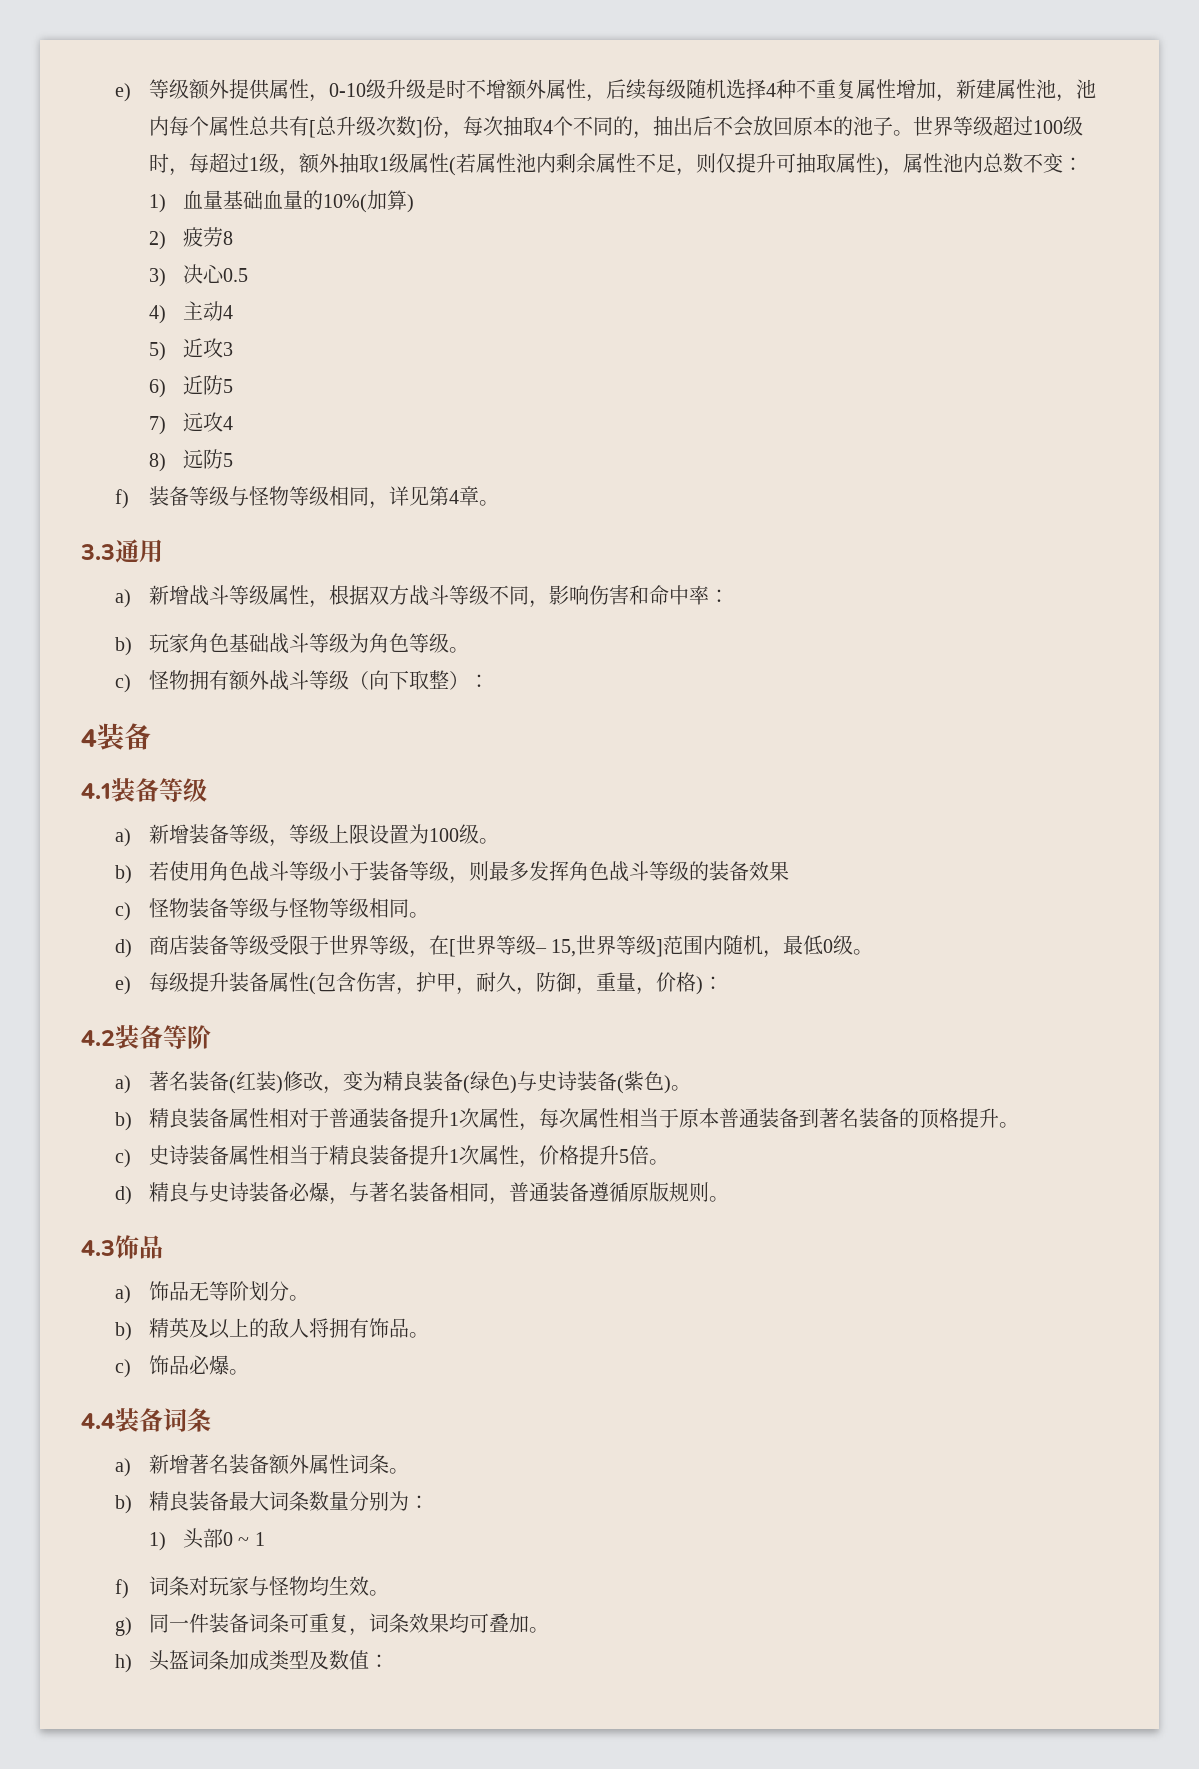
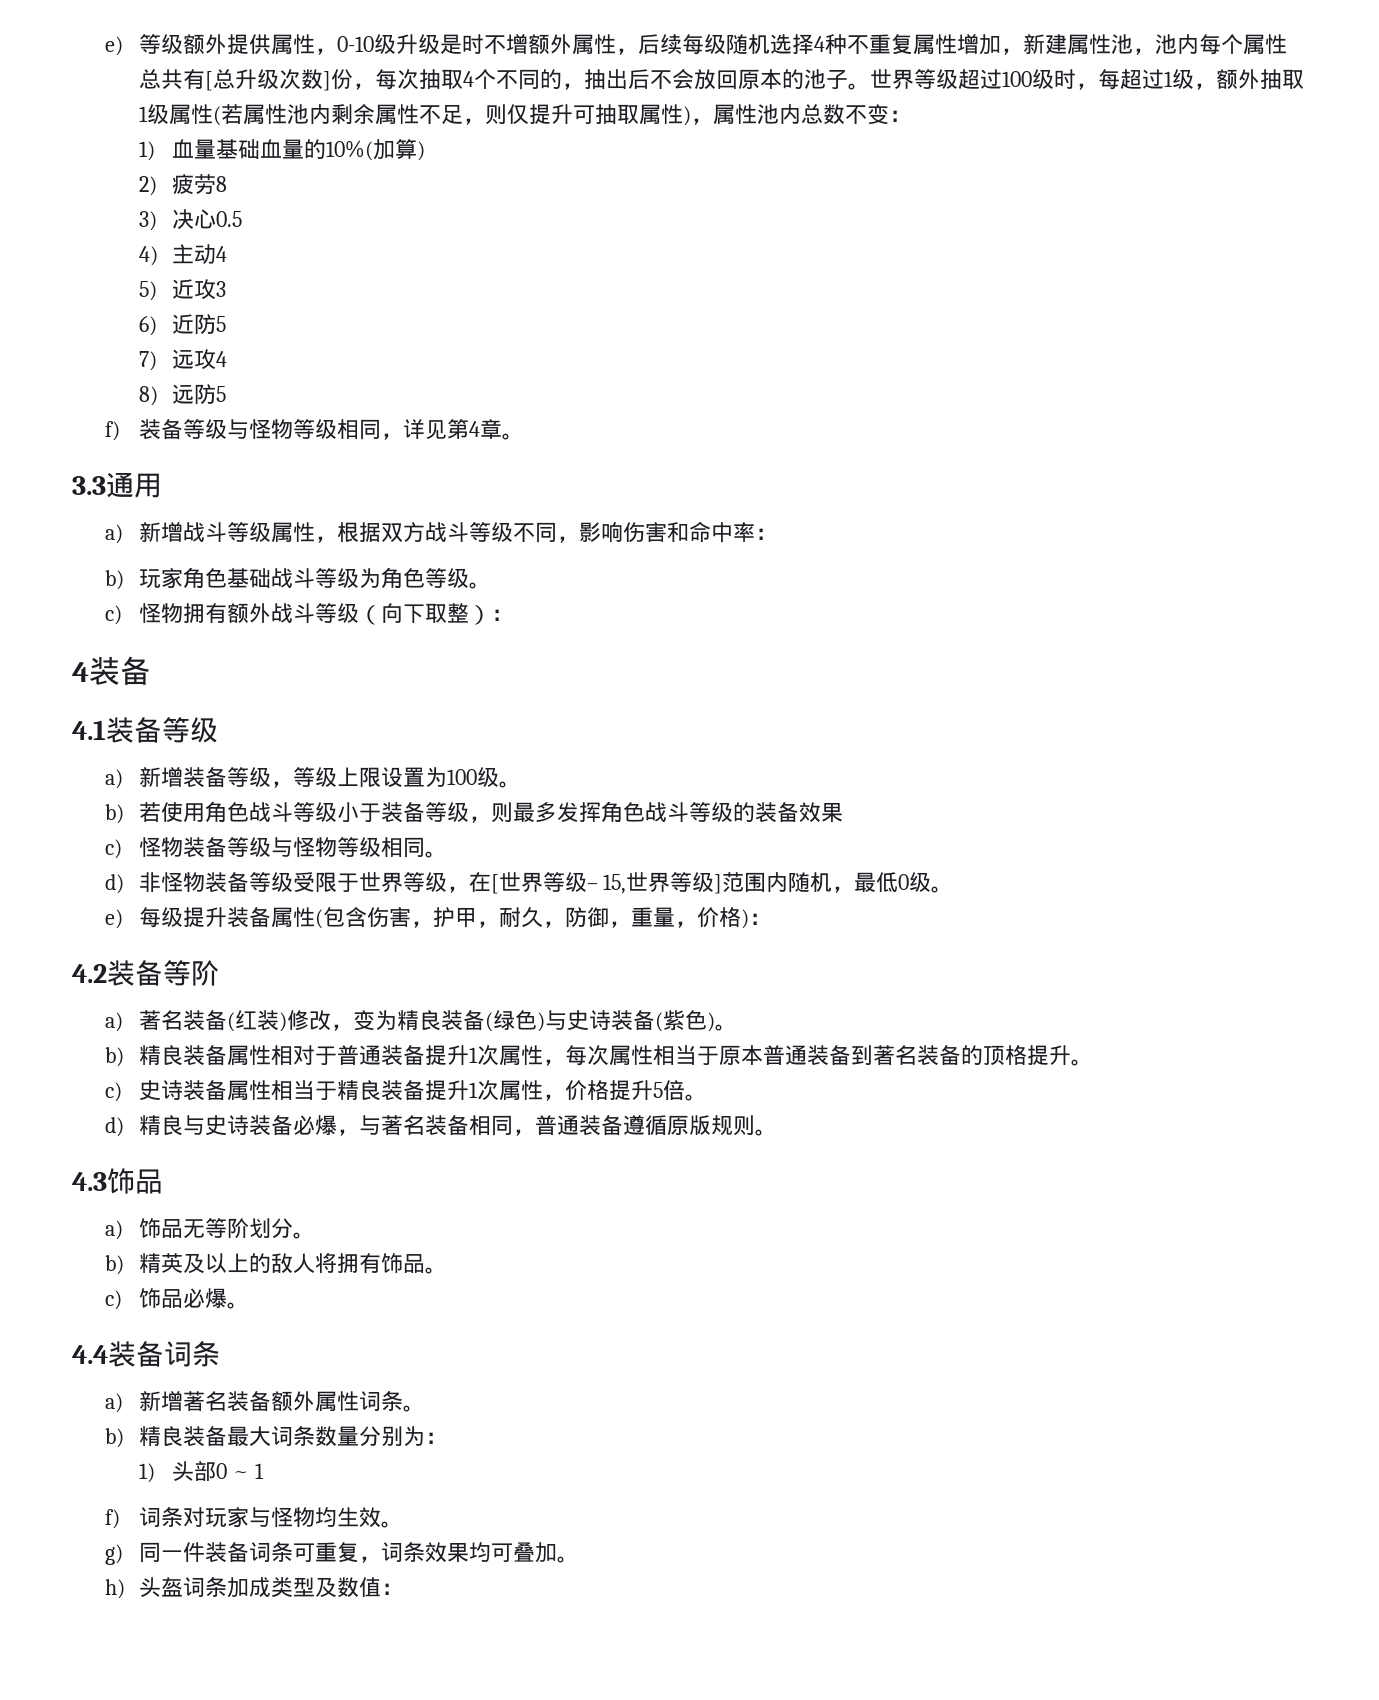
[149,935,190,955] 商店 -> [138,872,205,892] 非怪物

